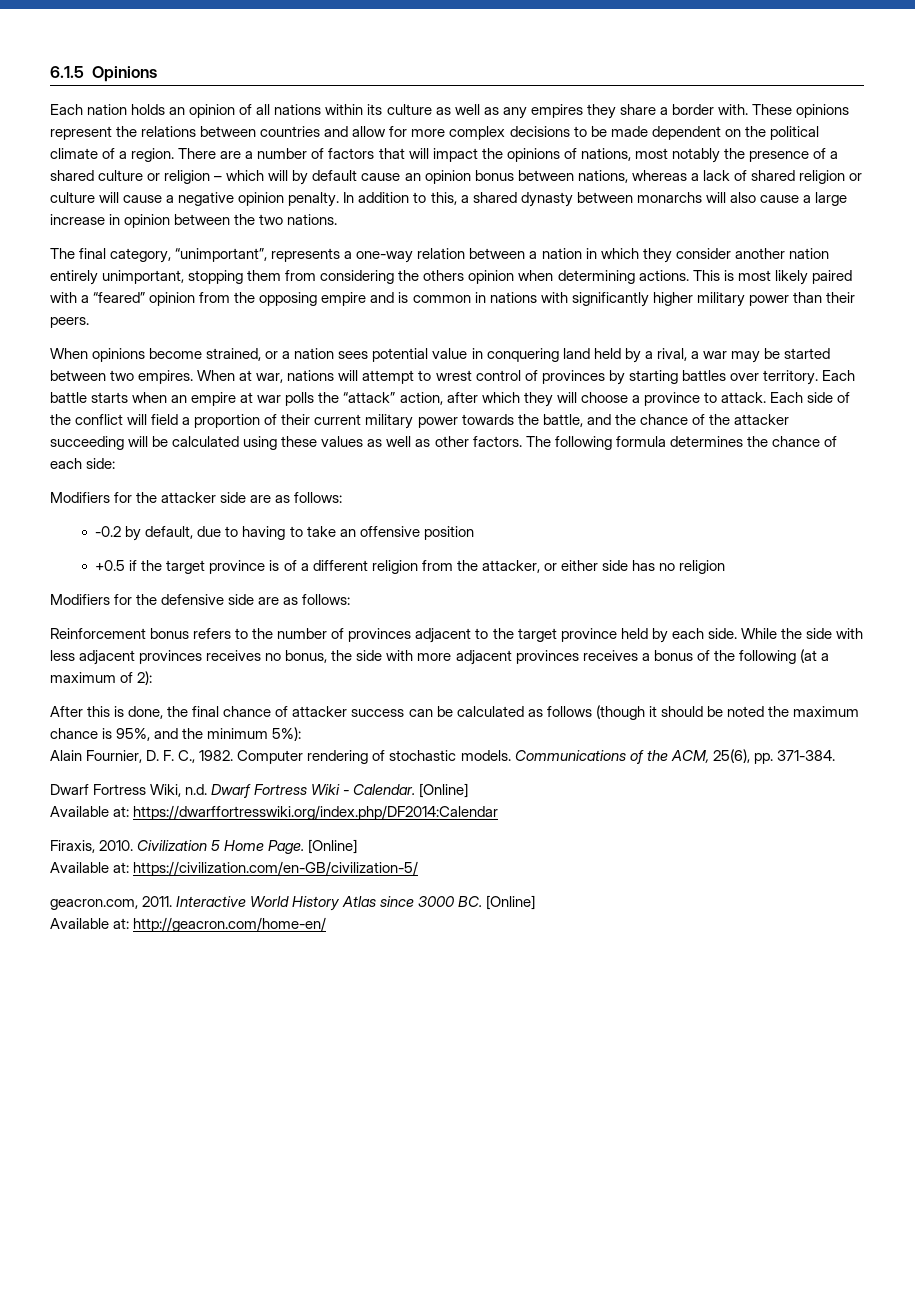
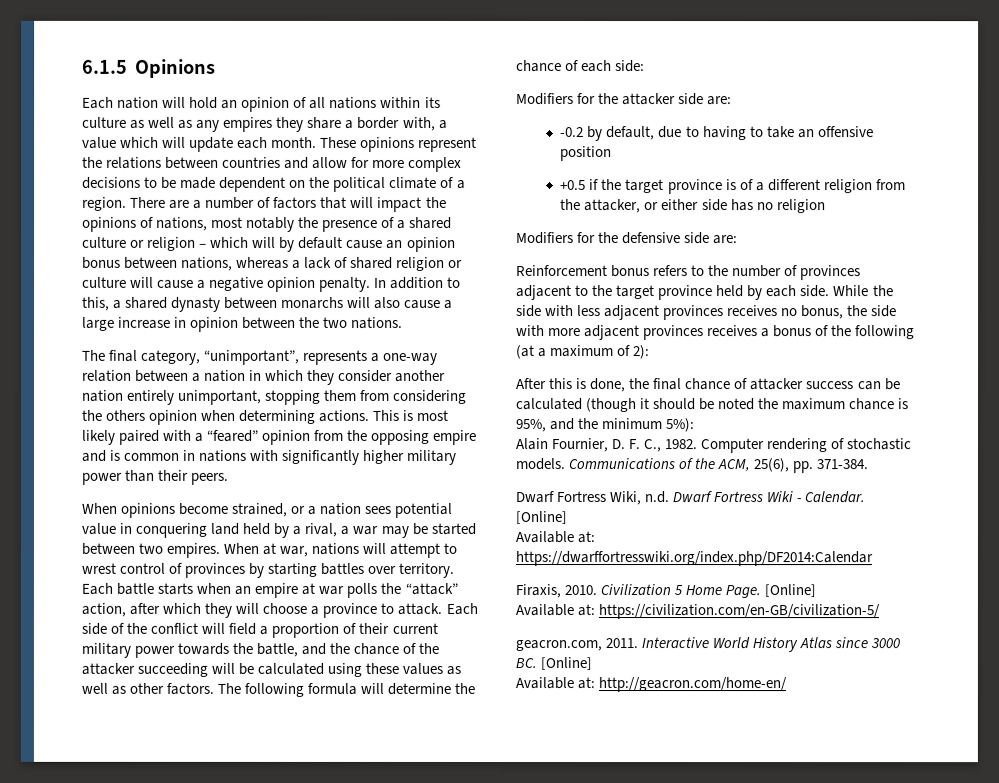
[131,104,166,115] holds -> [162,96,219,109] will hold
[717,104,748,115] with. -> [402,116,448,131] [82,136,318,152] with, a value which will update each month.
[669,436,743,447] determines -> [360,682,452,695] will determine
[250,492,343,503] are as follows: -> [707,96,733,106] are:
[258,594,351,605] are as follows: -> [713,235,739,245] are:
[527,706,592,717] as follows -> (582, 404) none

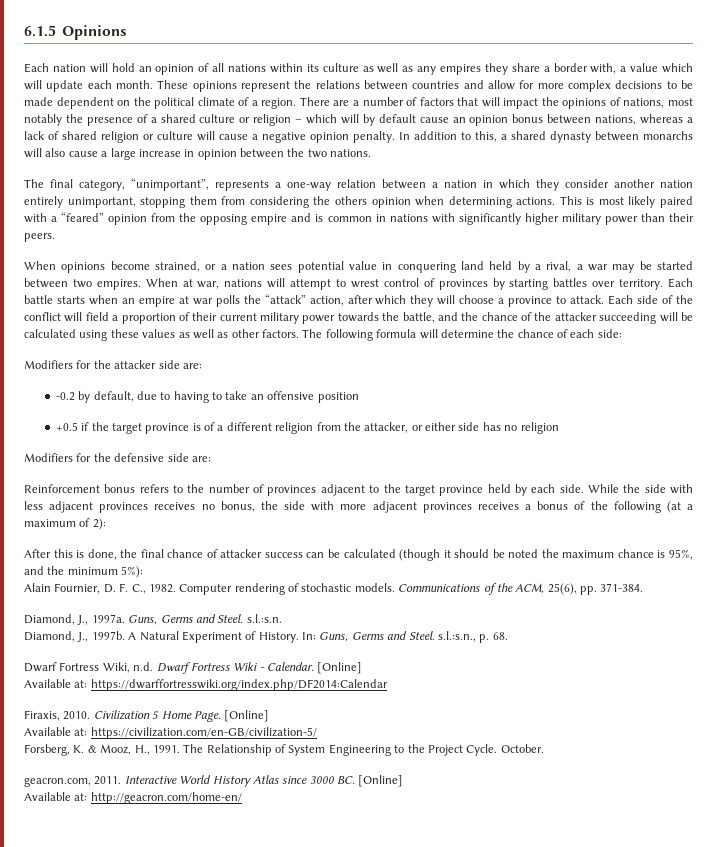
(869, 464) none -> [24,614,282,625] [24,631,508,643] // Diamond, J., 1997a. Guns, Germs and Steel. s.l.:s.n. // Diamond, J., 1997b. A Natural Experiment of History. In: Guns, Germs and Steel. s.l.:s.n., p. 68.
(881, 612) none -> [24,744,544,756] // Forsberg, K. & Mooz, H., 1991. The Relationship of System Engineering to the Project Cycle. October.

